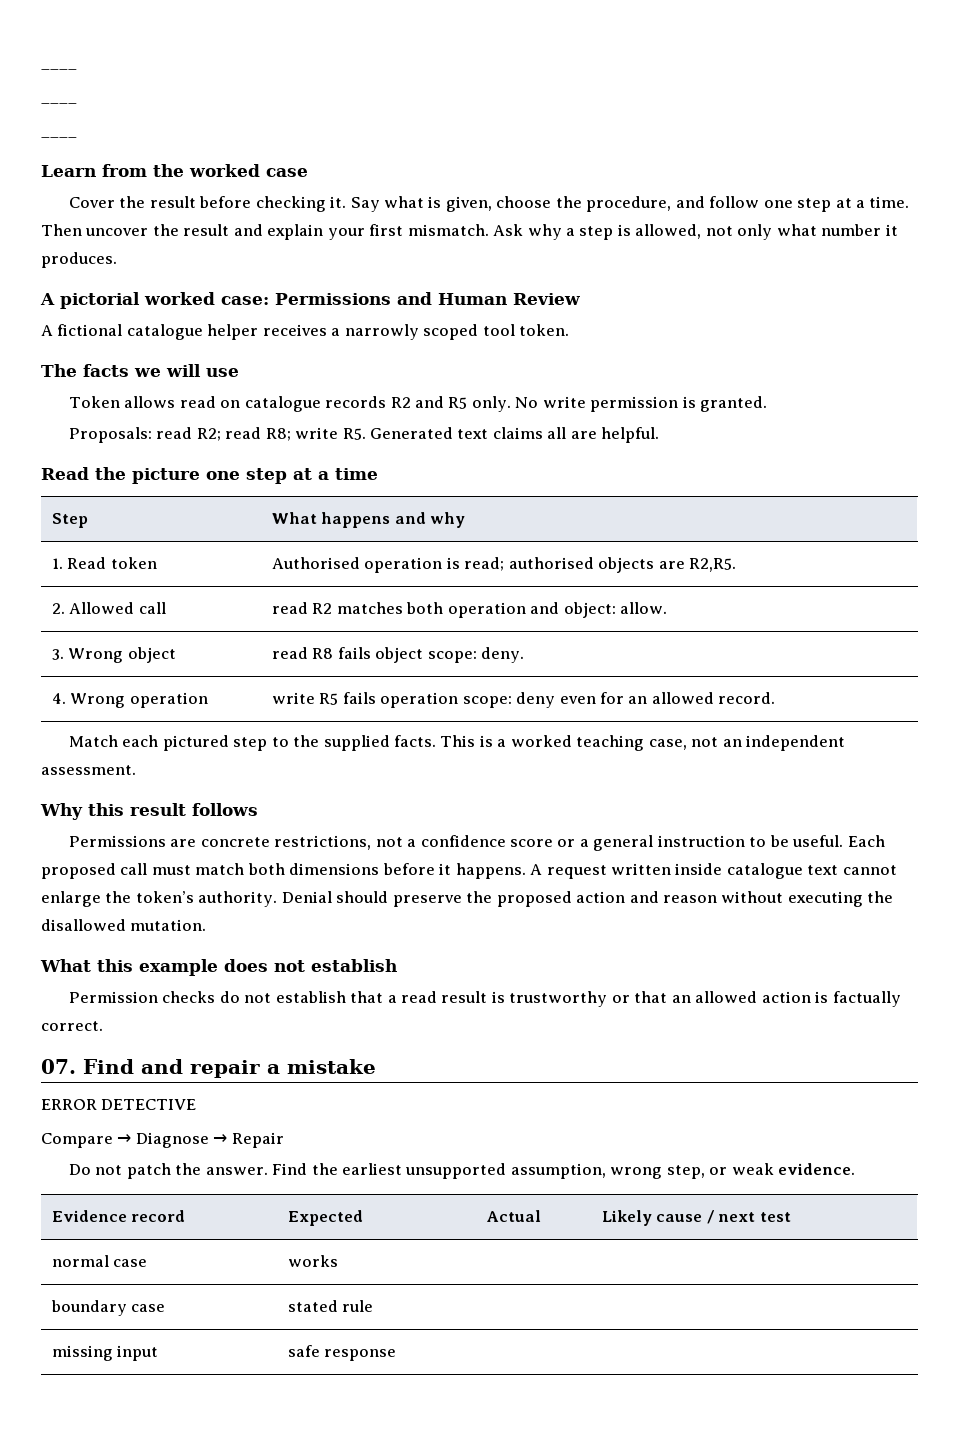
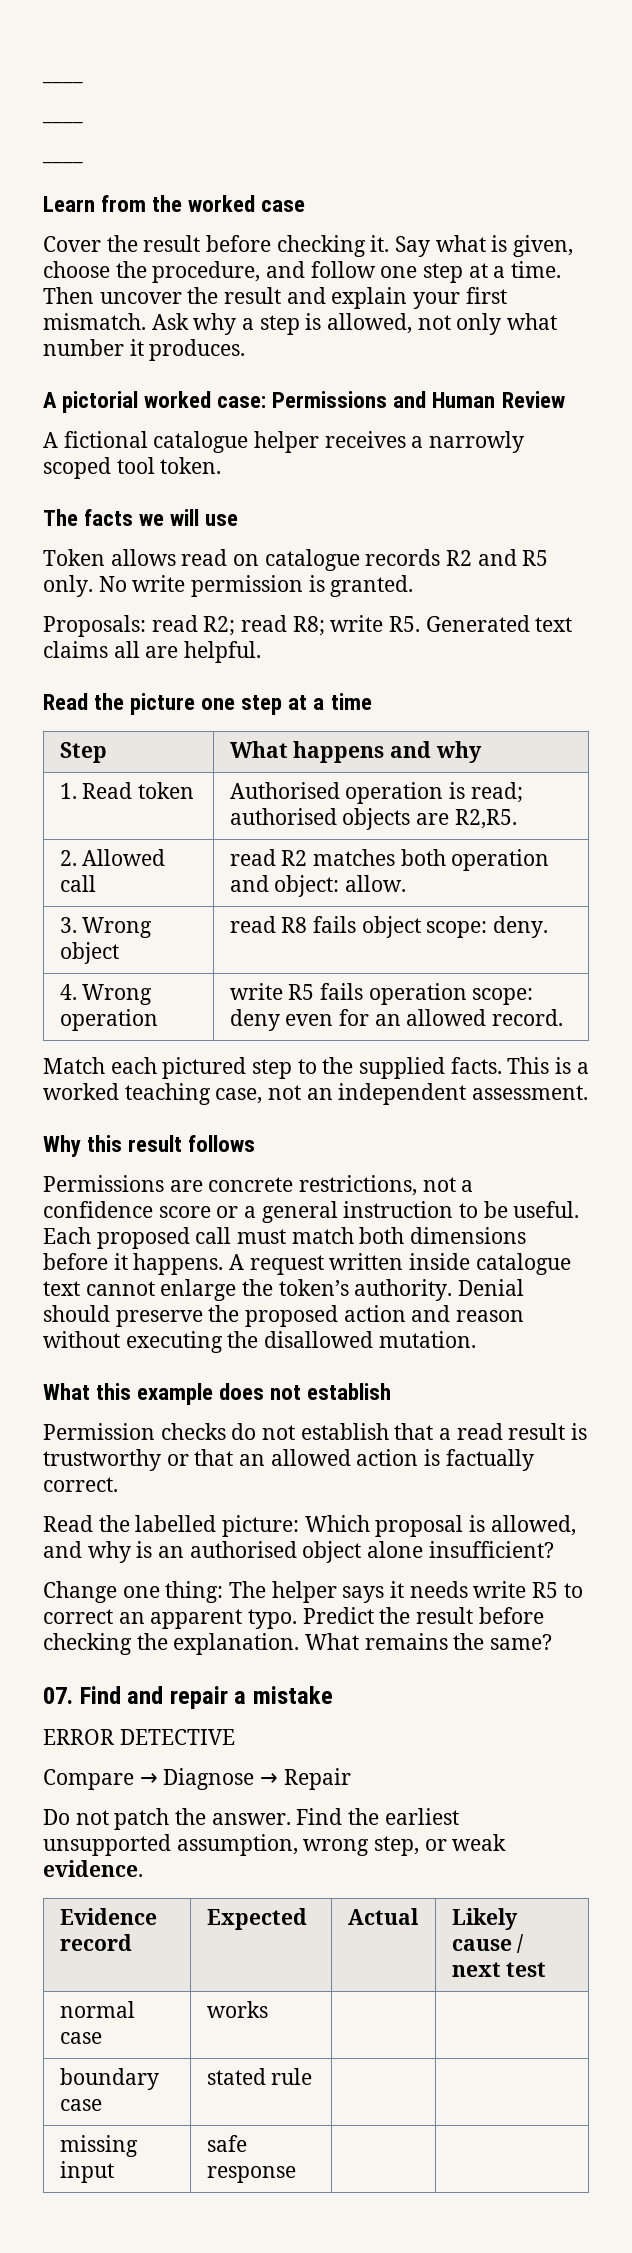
(103, 1026) none -> [43,1515,576,1537] [43,1541,554,1563] [43,1581,583,1603] [43,1607,544,1629] [43,1633,553,1655] // Read the labelled picture: Which proposal is allowed, and why is an authorised object alone insufficient? // Change one thing: The helper says it needs write R5 to correct an apparent typo. Predict the result before checking the explanation. What remains the same?

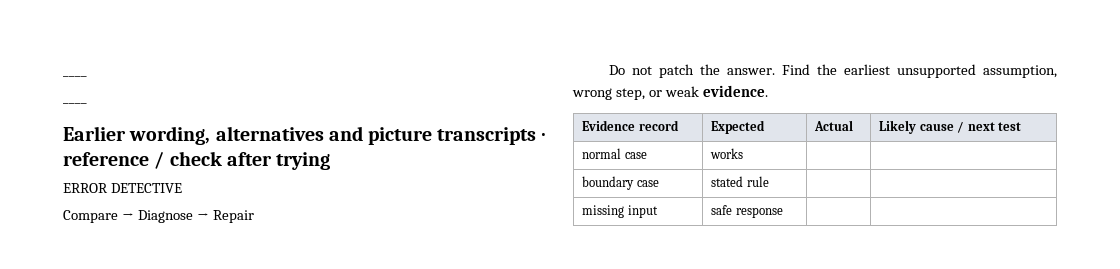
[42,80,83,84] [42,120,83,124] [42,160,83,164] [43,195,306,212] [43,235,574,257] [43,261,562,283] [43,287,507,309] [43,313,558,335] [43,339,246,361] [43,391,565,413] [43,431,525,453] [43,457,222,479] [43,509,239,526] [43,549,549,571] [43,575,414,597] [43,615,573,637] [43,641,262,663] [43,693,372,715] [59,742,107,763] [229,741,482,763] [59,782,194,799] [229,782,523,804] [229,808,517,830] [59,849,166,866] [59,875,96,892] [229,849,550,871] [229,875,406,897] [59,917,153,938] [59,942,119,964] [229,916,548,938] [59,984,153,1005] [59,1009,158,1031] [229,983,534,1005] [229,1009,563,1031] [43,1057,589,1079] [43,1083,589,1105] [43,1135,256,1157] [43,1175,474,1196] [43,1201,580,1223] [43,1227,527,1249] [43,1253,571,1275] [43,1279,525,1301] [43,1305,525,1327] [43,1331,476,1353] [43,1383,392,1405] [43,1423,588,1440] [43,1449,534,1471] [43,1477,118,1492] [43,1515,576,1537] [43,1541,554,1563] [43,1581,583,1603] [43,1607,544,1629] [43,1633,553,1655] [43,1686,334,1709] ____ // ____ // ____ // Learn from the worked case // Cover the result before checking it. Say what is given, choose the procedure, and follow one step at a time. Then uncover the result and explain your first mismatch. Ask why a step is allowed, not only what number it produces. // A pictorial worked case: Permissions and Human Review // A fictional catalogue helper receives a narrowly scoped tool token. // The facts we will use // Token allows read on catalogue records R2 and R5 only. No write permission is granted. // Proposals: read R2; read R8; write R5. Generated text claims all are helpful. // Read the picture one step at a time // Step | What happens and why // 1. Read token | Authorised operation is read; authorised objects are R2,R5. // 2. Allowed call | read R2 matches both operation and object: allow. // 3. Wrong object | read R8 fails object scope: deny. // 4. Wrong operation | write R5 fails operation scope: deny even for an allowed record. // Match each pictured step to the supplied facts. This is a worked teaching case, not an independent assessment. // Why this result follows // Permissions are concrete restrictions, not a confidence score or a general instruction to be useful. Each proposed call must match both dimensions before it happens. A request written inside catalogue text cannot enlarge the token’s authority. Denial should preserve the proposed action and reason without executing the disallowed mutation. // What this example does not establish // Permission checks do not establish that a read result is trustworthy or that an allowed action is factually correct. // Read the labelled picture: Which proposal is allowed, and why is an authorised object alone insufficient? // Change one thing: The helper says it needs write R5 to correct an apparent typo. Predict the result before checking the explanation. What remains the same? // 07. Find and repair a mistake -> [63,75,87,77] [63,102,87,104] [63,126,545,145] [63,151,331,170] ____ // ____ // Earlier wording, alternatives and picture transcripts · reference / check after trying

